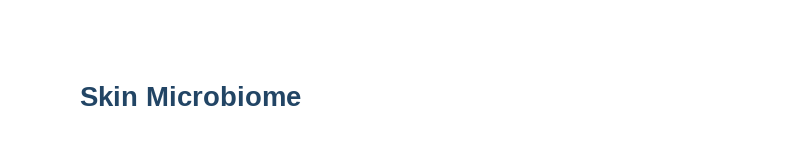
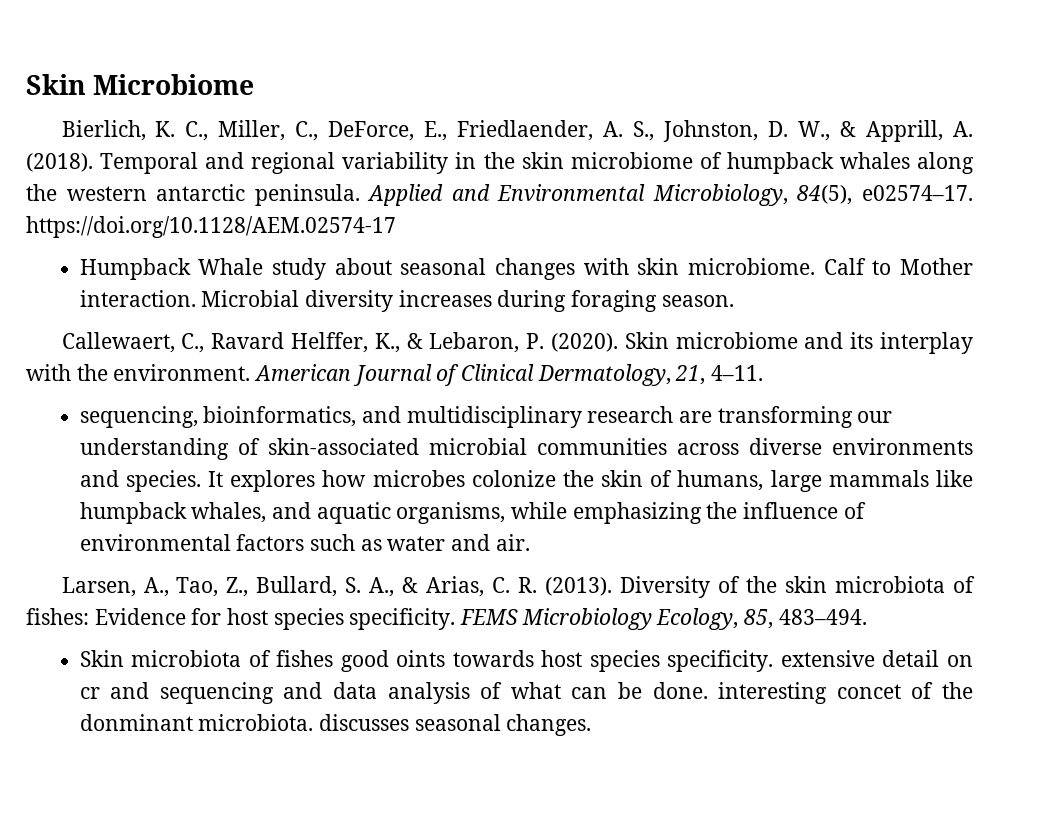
(301, 96) none -> [61,120,973,142] [26,152,975,174] [26,184,973,206] [26,216,396,238] [79,258,974,280] [79,290,734,312] [61,332,973,354] [26,364,764,386] [79,406,893,428] [79,438,974,460] [79,470,973,492] [79,502,866,524] [79,534,530,551] [61,576,976,598] [26,608,867,630] [79,650,973,672] [79,682,973,704] [79,714,592,736] // Bierlich, K. C., Miller, C., DeForce, E., Friedlaender, A. S., Johnston, D. W., & Apprill, A. (2018). Temporal and regional variability in the skin microbiome of humpback whales along the western antarctic peninsula. Applied and Environmental Microbiology, 84(5), e02574–17. https://doi.org/10.1128/AEM.02574-17 // Humpback Whale study about seasonal changes with skin microbiome. Calf to Mother interaction. Microbial diversity increases during foraging season. // Callewaert, C., Ravard Helffer, K., & Lebaron, P. (2020). Skin microbiome and its interplay with the environment. American Journal of Clinical Dermatology, 21, 4–11. // sequencing, bioinformatics, and multidisciplinary research are transforming our understanding of skin-associated microbial communities across diverse environments and species. It explores how microbes colonize the skin of humans, large mammals like humpback whales, and aquatic organisms, while emphasizing the influence of environmental factors such as water and air. // Larsen, A., Tao, Z., Bullard, S. A., & Arias, C. R. (2013). Diversity of the skin microbiota of fishes: Evidence for host species specificity. FEMS Microbiology Ecology, 85, 483–494. // Skin microbiota of fishes good oints towards host species specificity. extensive detail on cr and sequencing and data analysis of what can be done. interesting concet of the donminant microbiota. discusses seasonal changes.

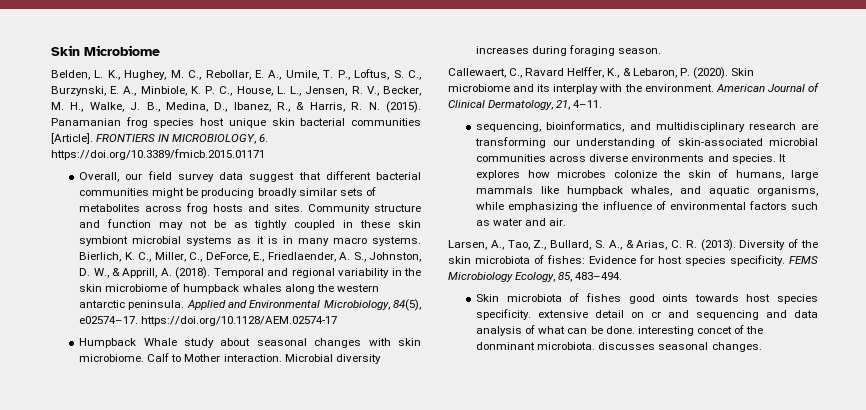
(255, 84) none -> [51,69,421,80] [51,86,421,96] [51,101,421,113] [51,117,422,128] [51,133,269,144] [51,149,265,160] [79,171,421,182] [79,187,376,198] [79,203,421,214] [79,219,421,230] [79,236,421,246] Belden, L. K., Hughey, M. C., Rebollar, E. A., Umile, T. P., Loftus, S. C., Burzynski, E. A., Minbiole, K. P. C., House, L. L., Jensen, R. V., Becker, M. H., Walke, J. B., Medina, D., Ibanez, R., & Harris, R. N. (2015). Panamanian frog species host unique skin bacterial communities [Article]. FRONTIERS IN MICROBIOLOGY, 6. https://doi.org/10.3389/fmicb.2015.01171 // Overall, our field survey data suggest that different bacterial communities might be producing broadly similar sets of metabolites across frog hosts and sites. Community structure and function may not be as tightly coupled in these skin symbiont microbial systems as it is in many macro systems.

